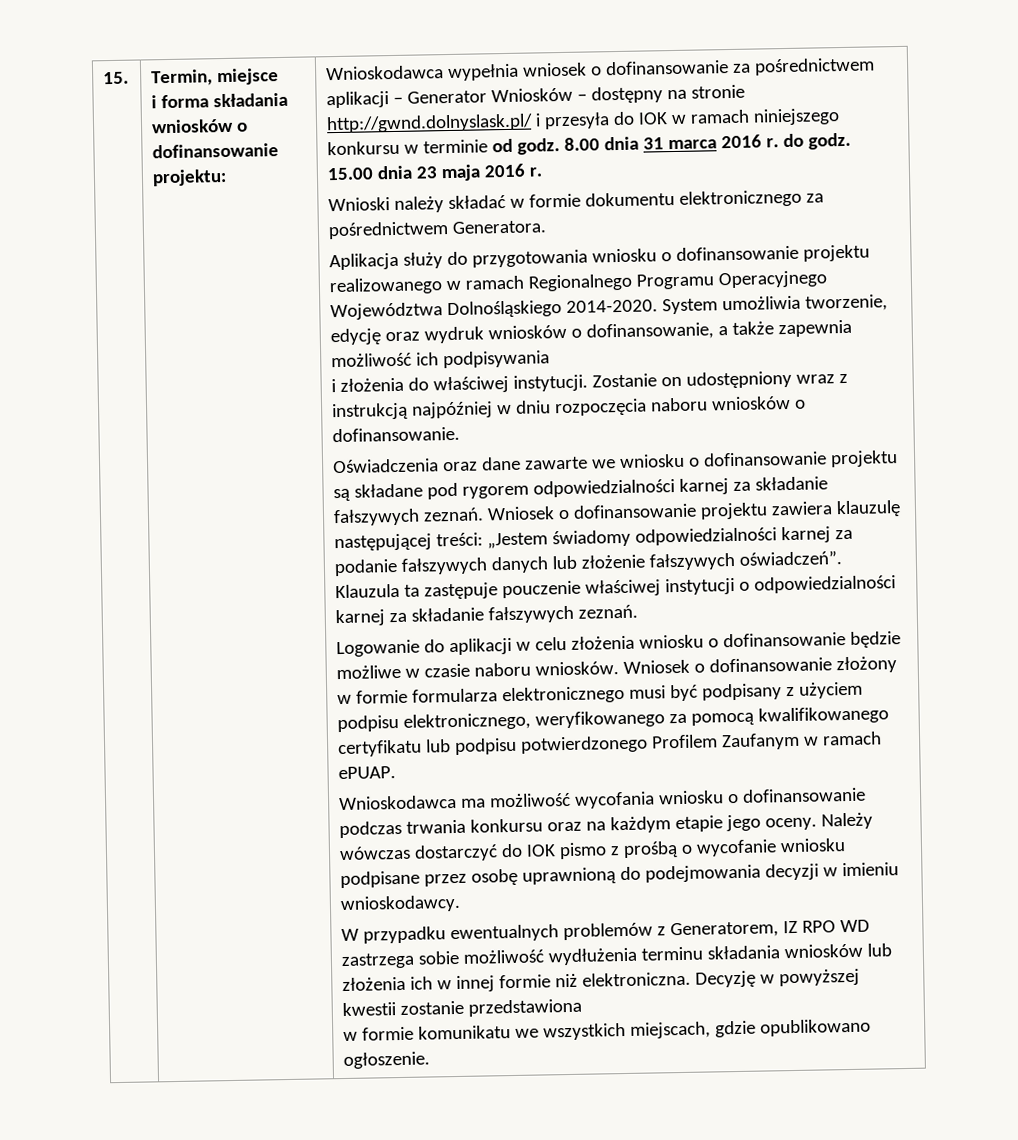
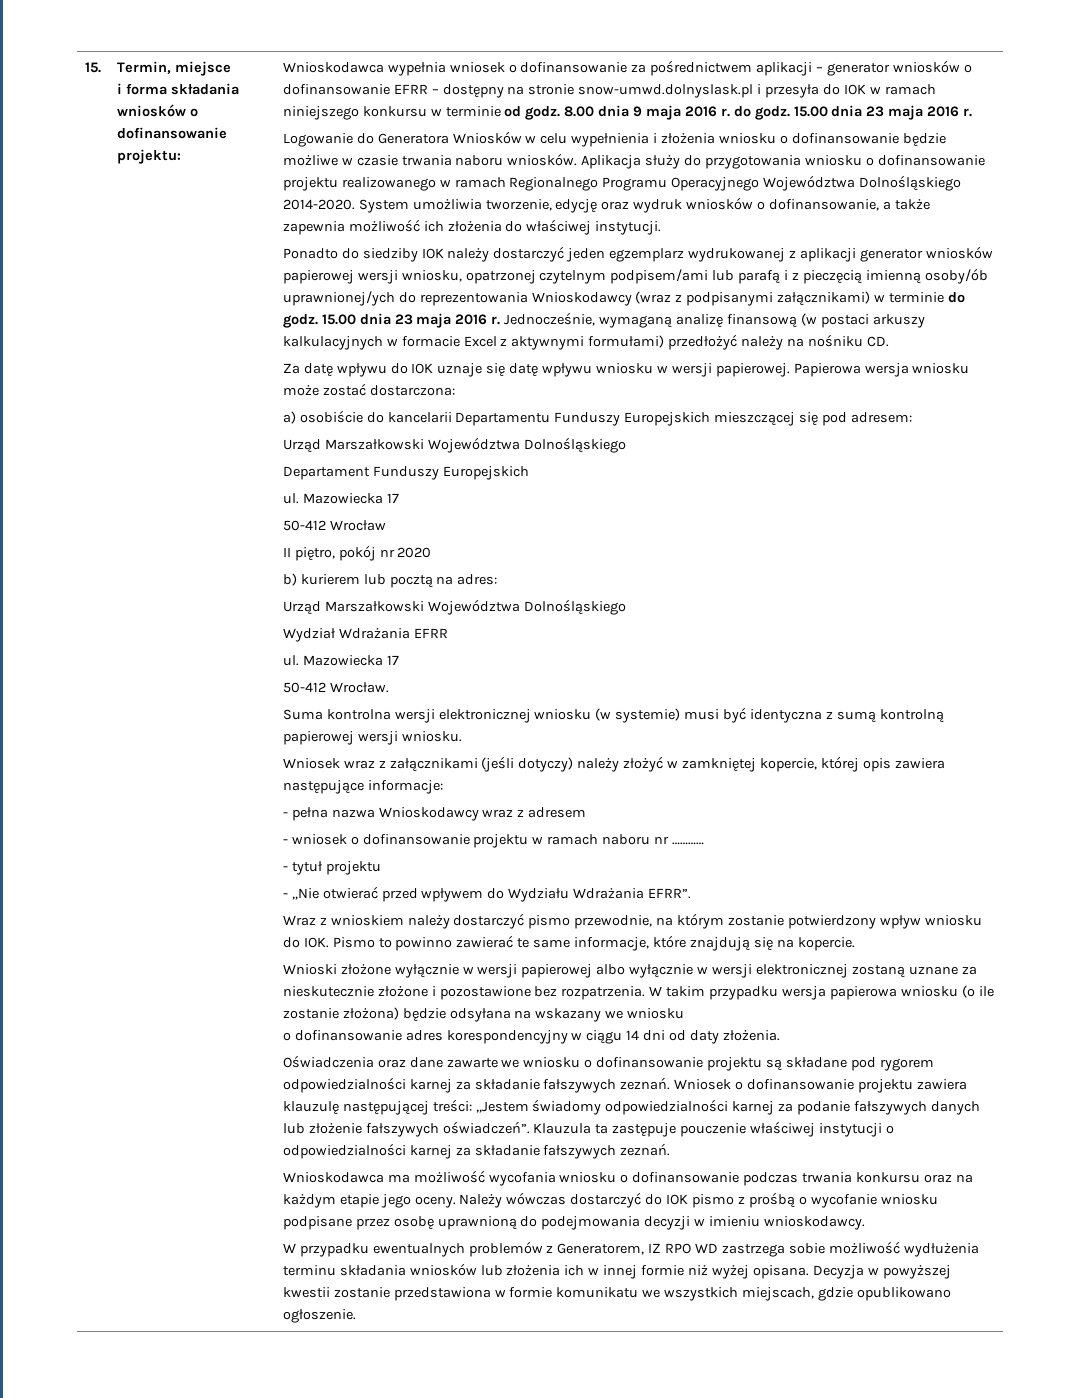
[407,87,574,104] Generator Wniosków -> [826,60,972,76] [282,84,428,95] generator wniosków o dofinansowanie EFRR
[326,113,534,134] http://gwnd.dolnyslask.pl/ -> [578,84,754,98] snow-umwd.dolnyslask.pl
[643,137,718,150] 31 marca -> [633,105,681,120] 9 maja
[328,189,825,213] [328,220,547,240] Wnioski należy składać w formie dokumentu elektronicznego za pośrednictwem Generatora. // -> [282,131,946,147] [282,153,578,166] Logowanie do Generatora Wniosków w celu wypełnienia i złożenia wniosku o dofinansowanie będzie możliwe w czasie trwania naboru wniosków.
[443,350,551,369] [331,379,337,393] podpisywania // i -> (444, 226) none
[592,370,849,389] [332,395,807,421] [332,426,461,443] Zostanie on udostępniony wraz z instrukcją najpóźniej w dniu rozpoczęcia naboru wniosków o dofinansowanie. -> [282,246,993,262] [282,268,988,284] [282,291,965,306] [282,312,925,328] [282,334,889,350] [282,363,970,377] [282,383,455,396] [282,410,912,426] [282,437,626,453] [282,466,529,480] [282,493,399,504] [282,520,386,531] [282,545,432,561] [282,573,498,588] [282,599,626,615] [282,628,448,642] [282,655,399,666] [282,682,389,693] [282,707,944,723] [282,731,462,745] [282,756,945,772] [282,780,443,794] [282,807,587,821] [282,834,704,848] [282,861,381,875] [282,886,692,902] [282,913,982,929] [282,935,855,951] [282,964,977,978] [282,985,994,1000] [282,1007,685,1022] [282,1030,780,1044] // Ponadto do siedziby IOK należy dostarczyć jeden egzemplarz wydrukowanej z aplikacji generator wniosków papierowej wersji wniosku, opatrzonej czytelnym podpisem/ami lub parafą i z pieczęcią imienną osoby/ób uprawnionej/ych do reprezentowania Wnioskodawcy (wraz z podpisanymi załącznikami) w terminie do godz. 15.00 dnia 23 maja 2016 r. Jednocześnie, wymaganą analizę finansową (w postaci arkuszy kalkulacyjnych w formacie Excel z aktywnymi formułami) przedłożyć należy na nośniku CD. // Za datę wpływu do IOK uznaje się datę wpływu wniosku w wersji papierowej. Papierowa wersja wniosku może zostać dostarczona: // a) osobiście do kancelarii Departamentu Funduszy Europejskich mieszczącej się pod adresem: // Urząd Marszałkowski Województwa Dolnośląskiego // Departament Funduszy Europejskich // ul. Mazowiecka 17 // 50-412 Wrocław // II piętro, pokój nr 2020 // b) kurierem lub pocztą na adres: // Urząd Marszałkowski Województwa Dolnośląskiego // Wydział Wdrażania EFRR // ul. Mazowiecka 17 // 50-412 Wrocław. // Suma kontrolna wersji elektronicznej wniosku (w systemie) musi być identyczna z sumą kontrolną papierowej wersji wniosku. // Wniosek wraz z załącznikami (jeśli dotyczy) należy złożyć w zamkniętej kopercie, której opis zawiera następujące informacje: // - pełna nazwa Wnioskodawcy wraz z adresem // - wniosek o dofinansowanie projektu w ramach naboru nr ………… // - tytuł projektu // - „Nie otwierać przed wpływem do Wydziału Wdrażania EFRR”. // Wraz z wnioskiem należy dostarczyć pismo przewodnie, na którym zostanie potwierdzony wpływ wniosku do IOK. Pismo to powinno zawierać te same informacje, które znajdują się na kopercie. // Wnioski złożone wyłącznie w wersji papierowej albo wyłącznie w wersji elektronicznej zostaną uznane za nieskutecznie złożone i pozostawione bez rozpatrzenia. W takim przypadku wersja papierowa wniosku (o ile zostanie złożona) będzie odsyłana na wskazany we wniosku // o dofinansowanie adres korespondencyjny w ciągu 14 dni od daty złożenia.
[336,631,902,658] [336,656,898,680] [337,681,864,705] [337,706,890,733] [338,731,883,758] [338,766,397,780] // Logowanie do aplikacji w celu złożenia wniosku o dofinansowanie będzie możliwe w czasie naboru wniosków. Wniosek o dofinansowanie złożony w formie formularza elektronicznego musi być podpisany z użyciem podpisu elektronicznego, weryfikowanego za pomocą kwalifikowanego certyfikatu lub podpisu potwierdzonego Profilem Zaufanym w ramach ePUAP. -> (671, 1149) none
[582,970,757,988] elektroniczna. Decyzję -> [711,1265,864,1279] wyżej opisana. Decyzja
(583, 1007) // -> (491, 1294) none

